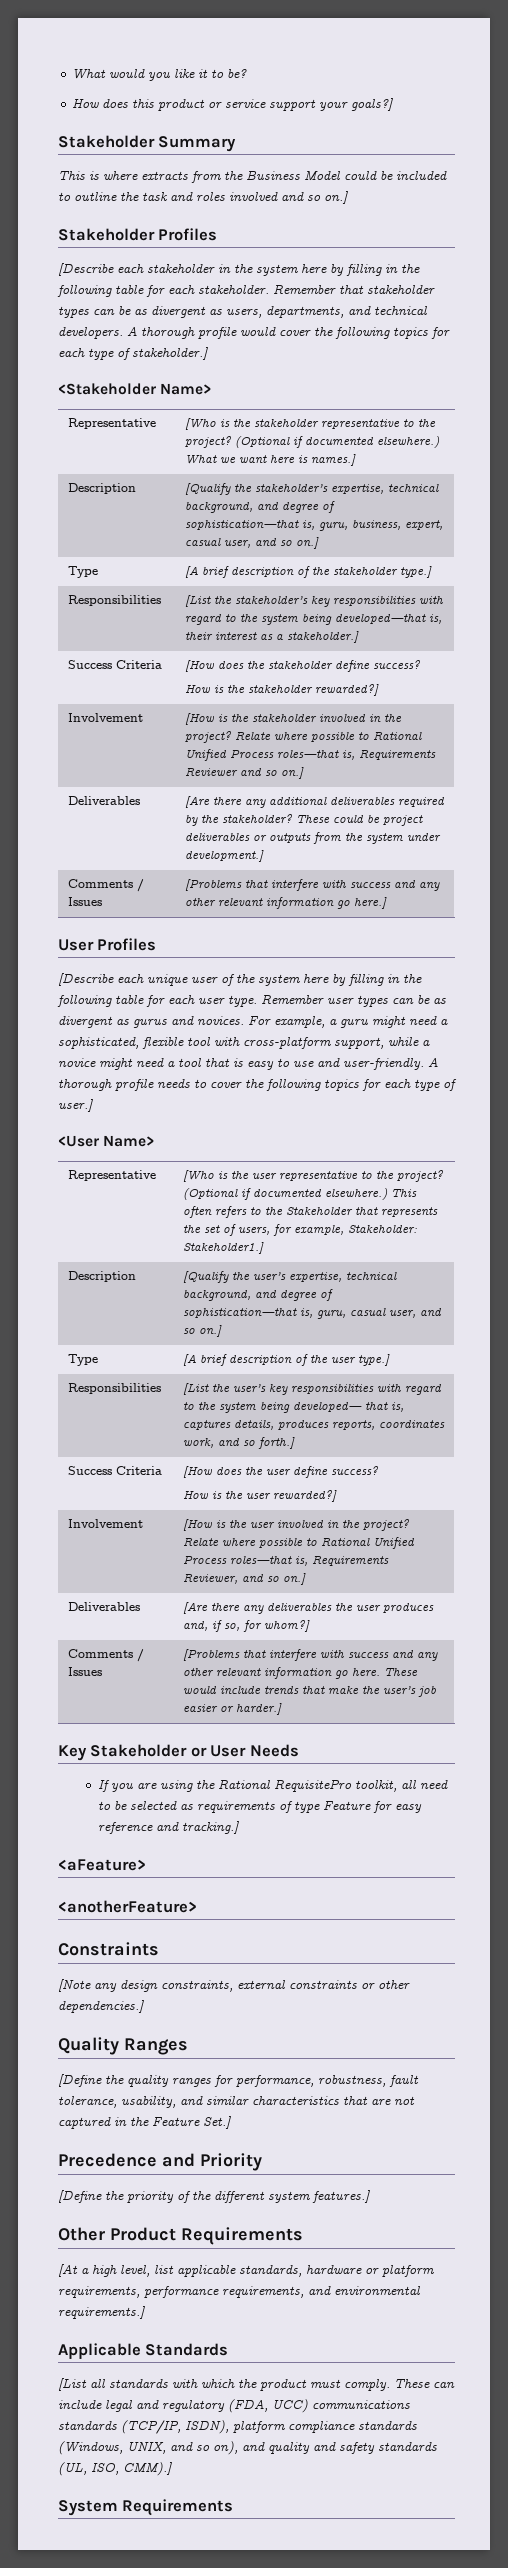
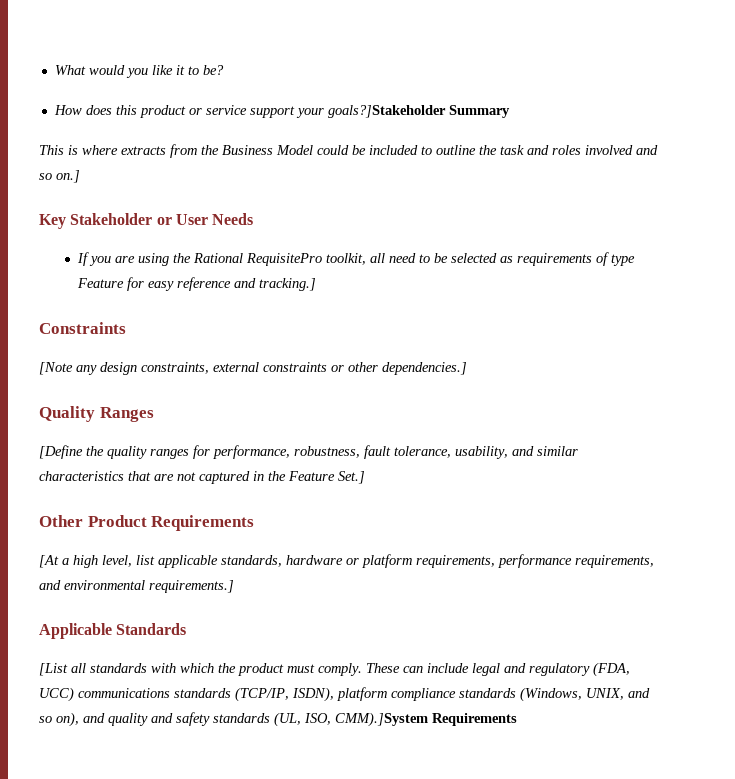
[351,98,394,111] [58,135,155,148] goals?] // Stakeholder -> [327,105,446,118] goals?]Stakeholder
[58,228,218,241] [58,263,420,276] [57,284,435,297] [58,306,428,318] [58,327,450,339] [58,347,208,360] [58,383,212,395] [67,418,156,429] [184,418,436,430] [184,436,440,448] [184,454,356,466] [67,483,136,494] [184,483,439,495] [184,501,335,513] [184,519,443,531] [184,537,319,549] [67,566,98,578] [184,566,432,578] [67,595,161,606] [184,595,444,607] [184,613,442,625] [184,631,359,643] [67,660,162,669] [184,660,420,672] [184,684,379,696] [67,713,143,722] [184,713,402,725] [184,731,422,743] [184,749,436,761] [184,767,304,779] [67,796,140,805] [184,796,445,808] [184,814,423,826] [184,832,441,844] [184,850,264,862] [67,879,144,892] [67,897,102,906] [184,879,440,891] [184,897,387,909] [58,938,157,951] [58,973,422,986] [57,994,446,1007] [58,1016,448,1028] [58,1037,430,1049] [58,1058,438,1070] [58,1079,457,1091] [58,1099,93,1112] [58,1135,155,1147] [67,1170,156,1181] [182,1170,443,1182] [182,1188,417,1200] [182,1206,438,1218] [182,1224,417,1236] [182,1242,264,1254] [67,1271,136,1282] [182,1271,397,1283] [182,1289,333,1301] [182,1308,442,1319] [182,1325,222,1337] [67,1354,98,1366] [182,1354,390,1366] [67,1383,161,1394] [182,1383,442,1395] [182,1401,404,1413] [182,1420,445,1430] [182,1437,295,1449] [67,1466,162,1475] [182,1466,378,1478] [182,1490,337,1502] [67,1519,143,1528] [182,1519,409,1531] [182,1537,415,1549] [182,1556,389,1566] [182,1573,306,1585] [67,1602,140,1611] [182,1602,434,1614] [182,1620,310,1632] [67,1649,144,1662] [67,1667,102,1676] [182,1649,438,1661] [182,1667,418,1679] [182,1685,436,1697] [182,1703,282,1715] // Stakeholder Profiles // [Describe each stakeholder in the system here by filling in the following table for each stakeholder. Remember that stakeholder types can be as divergent as users, departments, and technical developers. A thorough profile would cover the following topics for each type of stakeholder.] // <Stakeholder Name> // Representative | [Who is the stakeholder representative to the project? (Optional if documented elsewhere.) What we want here is names.] // Description | [Qualify the stakeholder’s expertise, technical background, and degree of sophistication—that is, guru, business, expert, casual user, and so on.] // Type | [A brief description of the stakeholder type.] // Responsibilities | [List the stakeholder’s key responsibilities with regard to the system being developed—that is, their interest as a stakeholder.] // Success Criteria | [How does the stakeholder define success? // How is the stakeholder rewarded?] // Involvement | [How is the stakeholder involved in the project? Relate where possible to Rational Unified Process roles—that is, Requirements Reviewer and so on.] // Deliverables | [Are there any additional deliverables required by the stakeholder? These could be project deliverables or outputs from the system under development.] // Comments / Issues | [Problems that interfere with success and any other relevant information go here.] // User Profiles // [Describe each unique user of the system here by filling in the following table for each user type. Remember user types can be as divergent as gurus and novices. For example, a guru might need a sophisticated, flexible tool with cross-platform support, while a novice might need a tool that is easy to use and user-friendly. A thorough profile needs to cover the following topics for each type of user.] // <User Name> // Representative | [Who is the user representative to the project? (Optional if documented elsewhere.) This often refers to the Stakeholder that represents the set of users, for example, Stakeholder: Stakeholder1.] // Description | [Qualify the user’s expertise, technical background, and degree of sophistication—that is, guru, casual user, and so on.] // Type | [A brief description of the user type.] // Responsibilities | [List the user’s key responsibilities with regard to the system being developed— that is, captures details, produces reports, coordinates work, and so forth.] // Success Criteria | [How does the user define success? // How is the user rewarded?] // Involvement | [How is the user involved in the project? Relate where possible to Rational Unified Process roles—that is, Requirements Reviewer, and so on.] // Deliverables | [Are there any deliverables the user produces and, if so, for whom?] // Comments / Issues | [Problems that interfere with success and any other relevant information go here. These would include trends that make the user’s job easier or harder.] -> (80, 176) none
[58,1859,146,1871] [58,1900,197,1913] // <aFeature> // <anotherFeature> -> (316, 284) none
[58,2153,262,2171] [58,2190,370,2203] // Precedence and Priority // [Define the priority of the different system features.] -> (365, 477) none
[123,2462,172,2476] [58,2500,118,2516] CMM).] // System -> [335,712,428,727] CMM).]System

